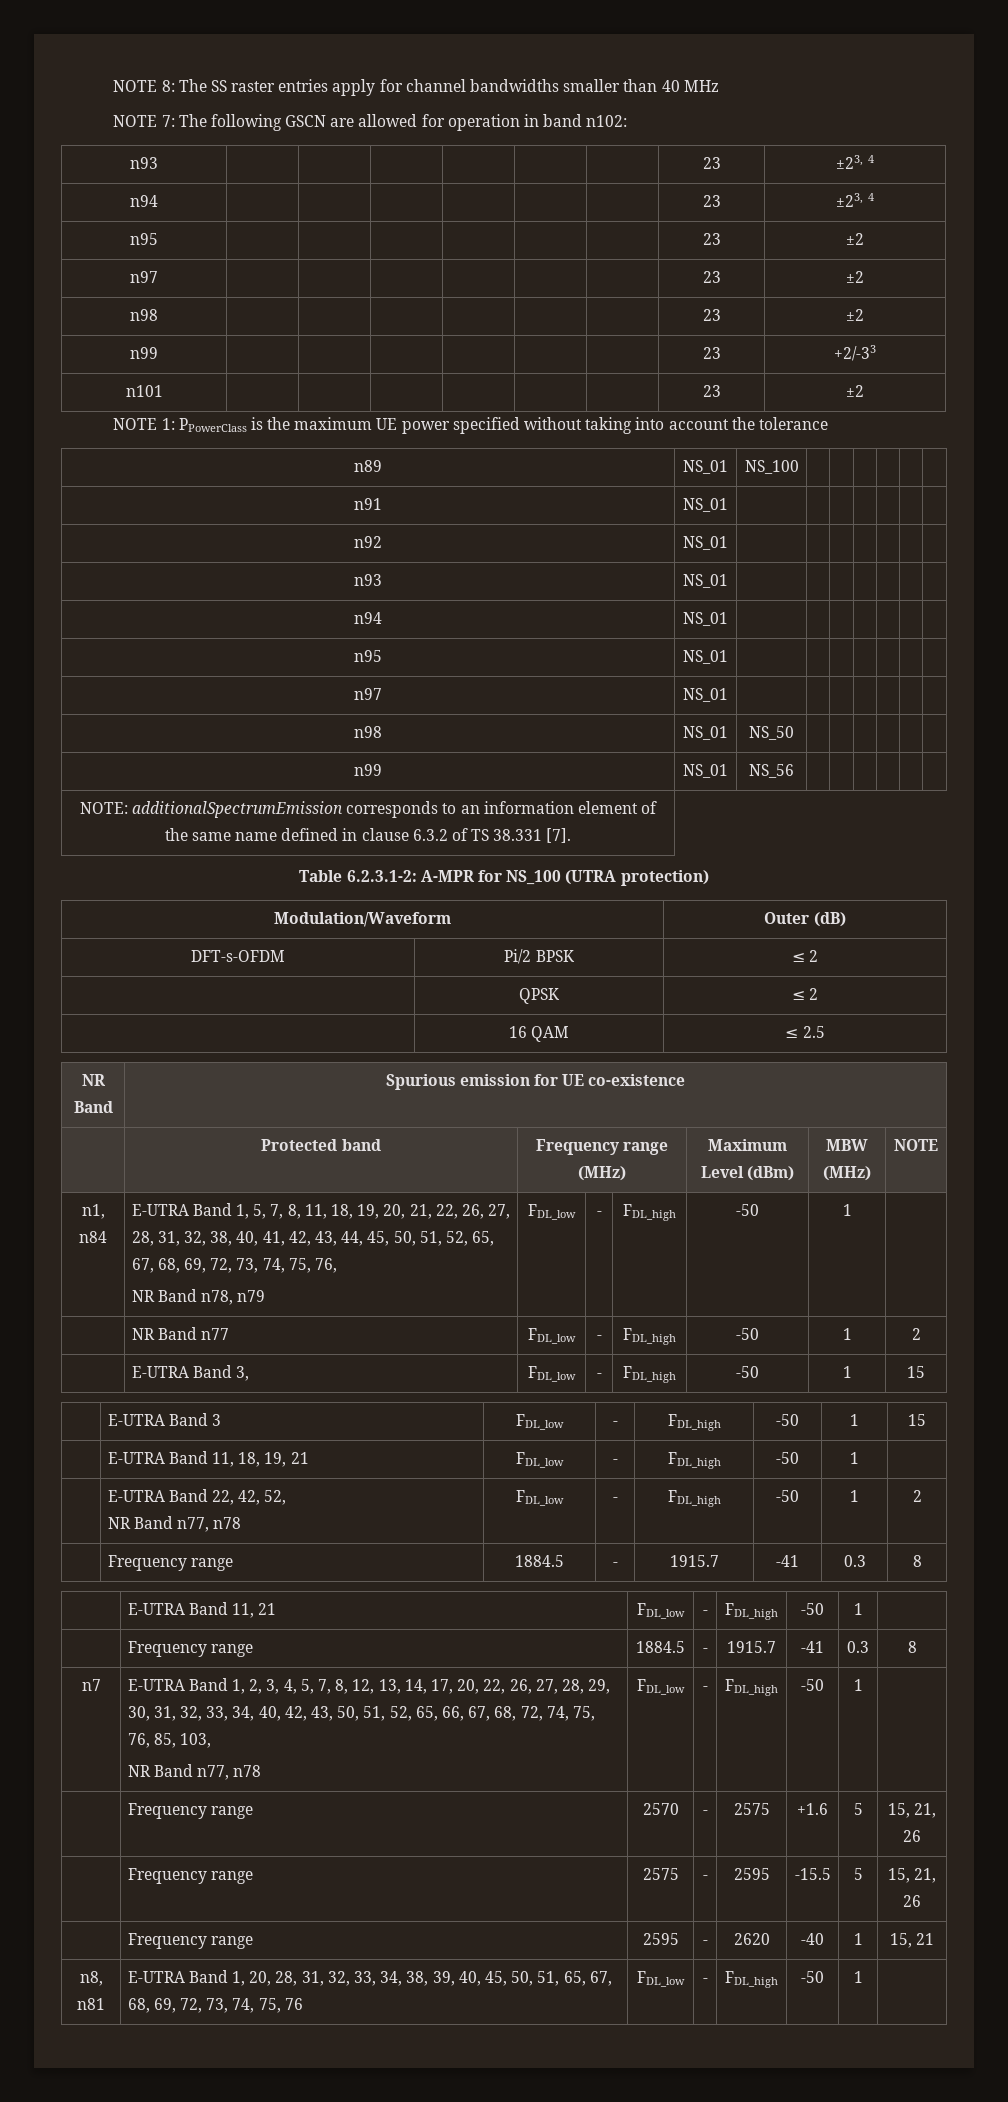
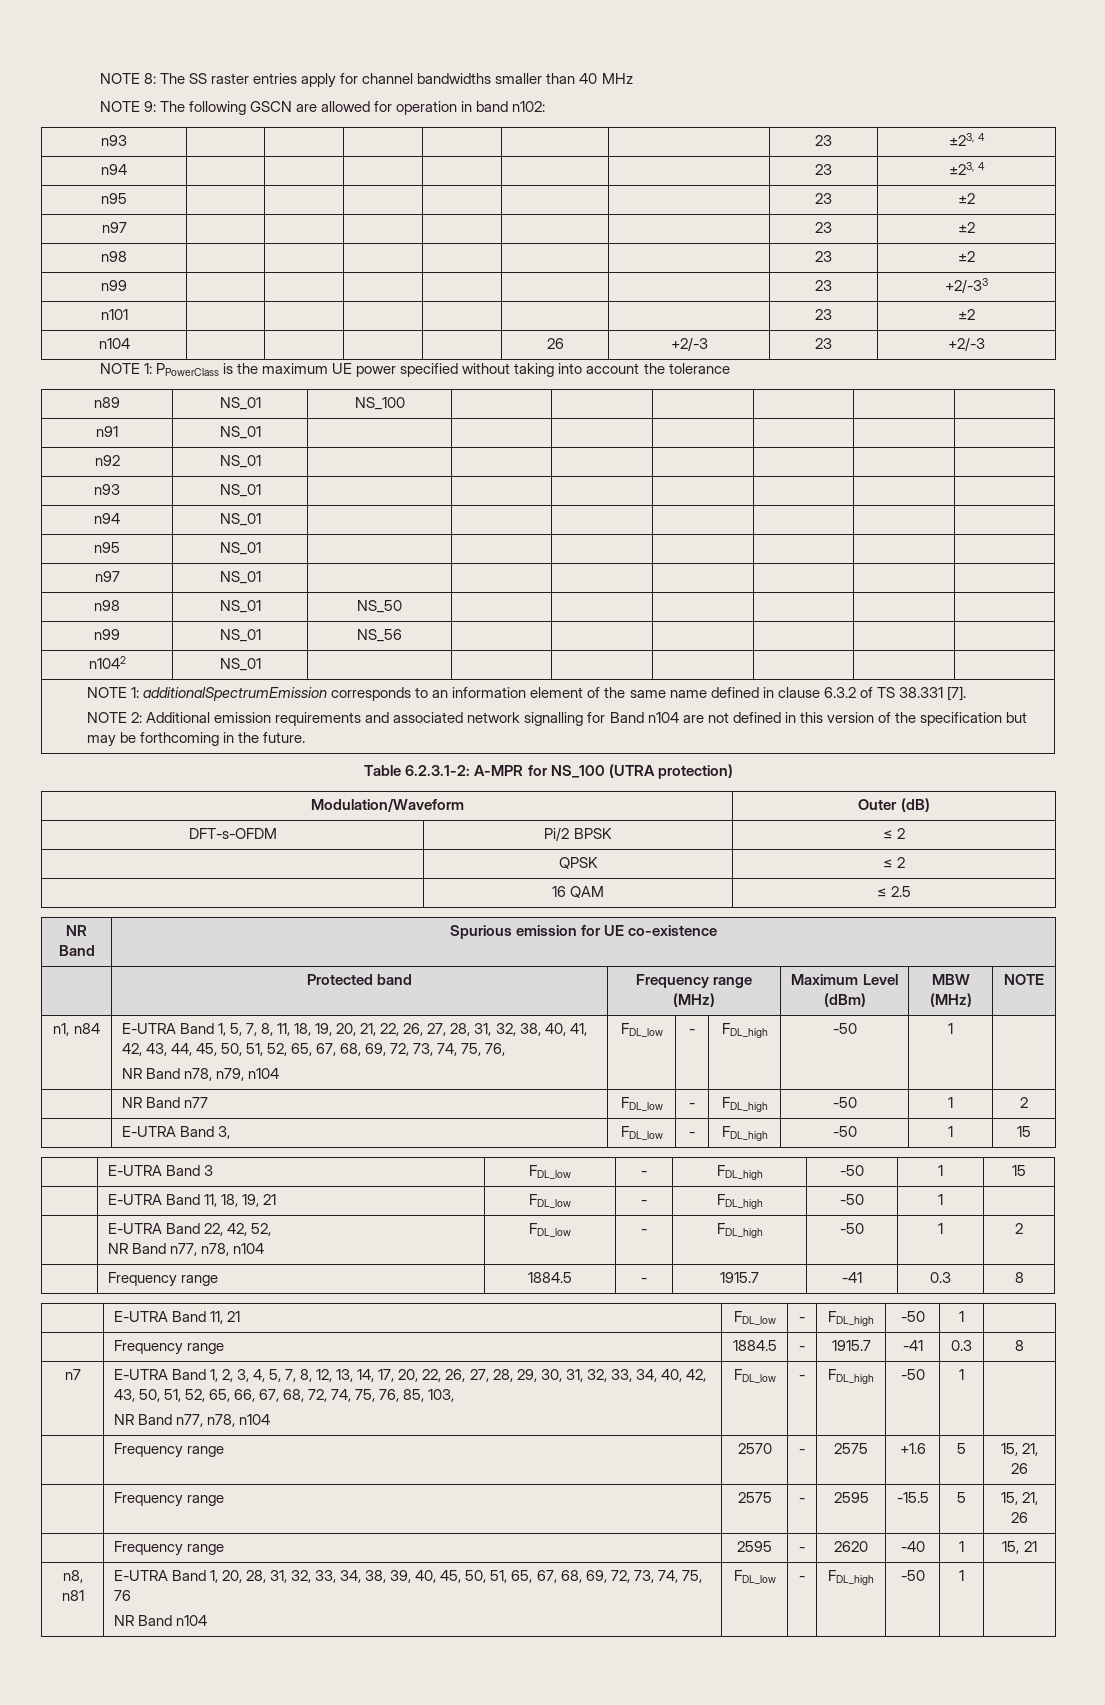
[161,115,175,127] 7: -> [143,101,156,112] 9:
(864, 391) none -> [98,338,130,349] [546,338,564,349] [670,337,708,351] [815,338,832,349] [948,337,985,351] // n104 | | | | | 26 | +2/-3 | 23 | +2/-3
[79,802,128,814] NOTE: -> [88,656,126,669] [219,658,261,671] [87,687,140,698] n1042 | NS_01 | | | | | | | // NOTE 1:
(572, 835) none -> [87,712,1028,726] [87,732,306,747] // NOTE 2: Additional emission requirements and associated network signalling for Band n104 are not defined in this version of the specification but may be forthcoming in the future.
[237,1290,266,1302] n79 -> [215,1068,279,1081] n79, n104
[213,1517,242,1529] n78 -> [200,1243,264,1256] n78, n104
[233,1765,262,1777] n78 -> [206,1414,270,1427] n78, n104
(303, 2004) none -> [113,1615,207,1626] // NR Band n104

